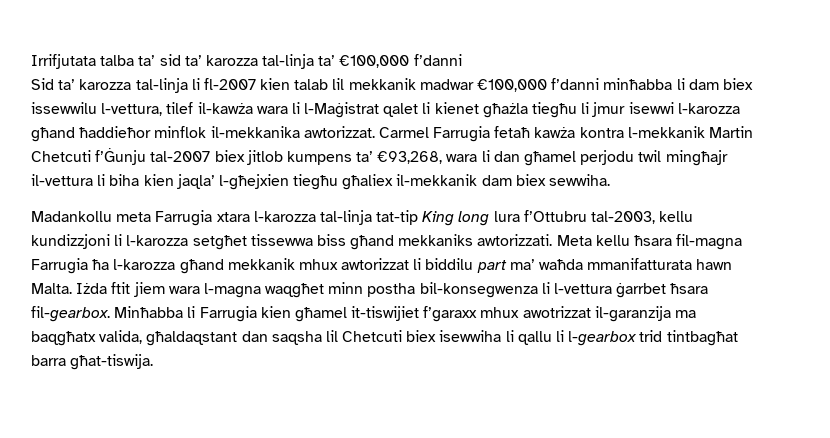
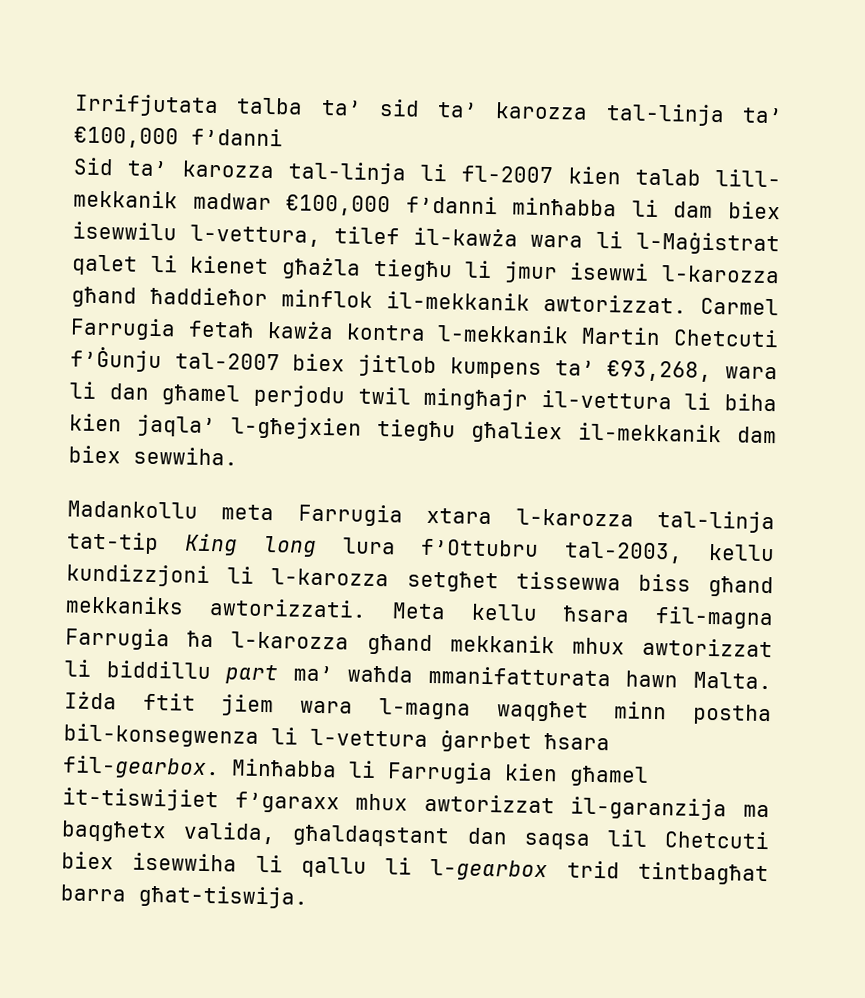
[332,78,345,90] lil -> [715,169,781,188] lill-
[31,102,97,114] issewwilu -> [72,221,177,241] isewwilu
[210,126,300,138] il-mekkanika -> [386,291,530,311] il-mekkanik
[425,258,474,270] biddilu -> [105,660,212,680] biddillu
[522,306,591,318] awotrizzat -> [423,793,555,814] awtorizzat
[31,331,96,346] baqgħatx -> [61,820,167,843] baqgħetx
[271,331,322,345] saqsha -> [523,832,591,850] saqsa

